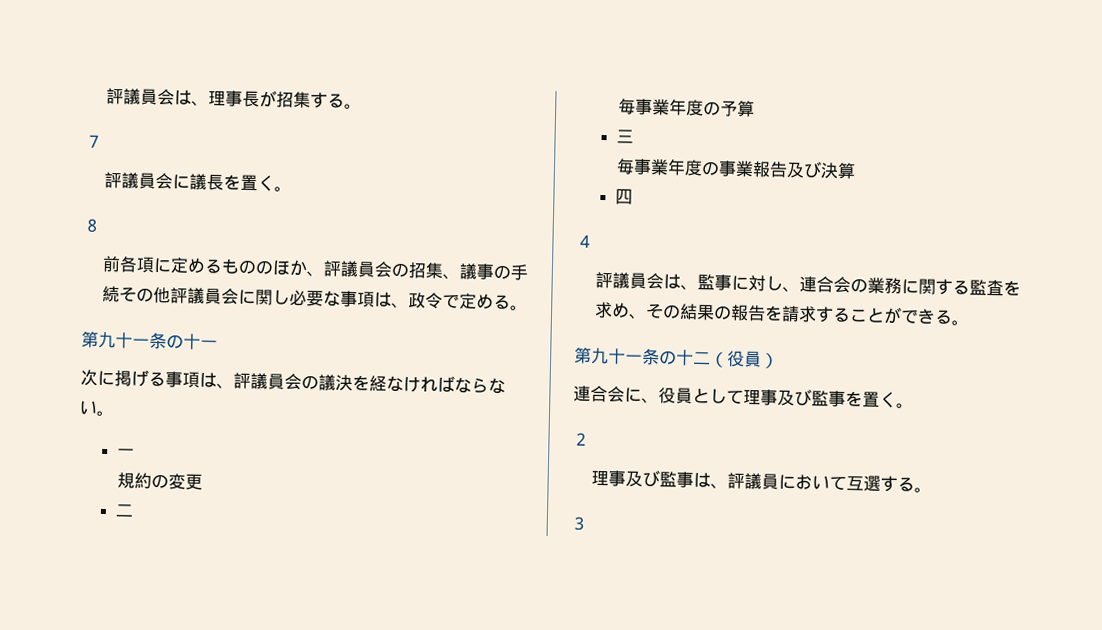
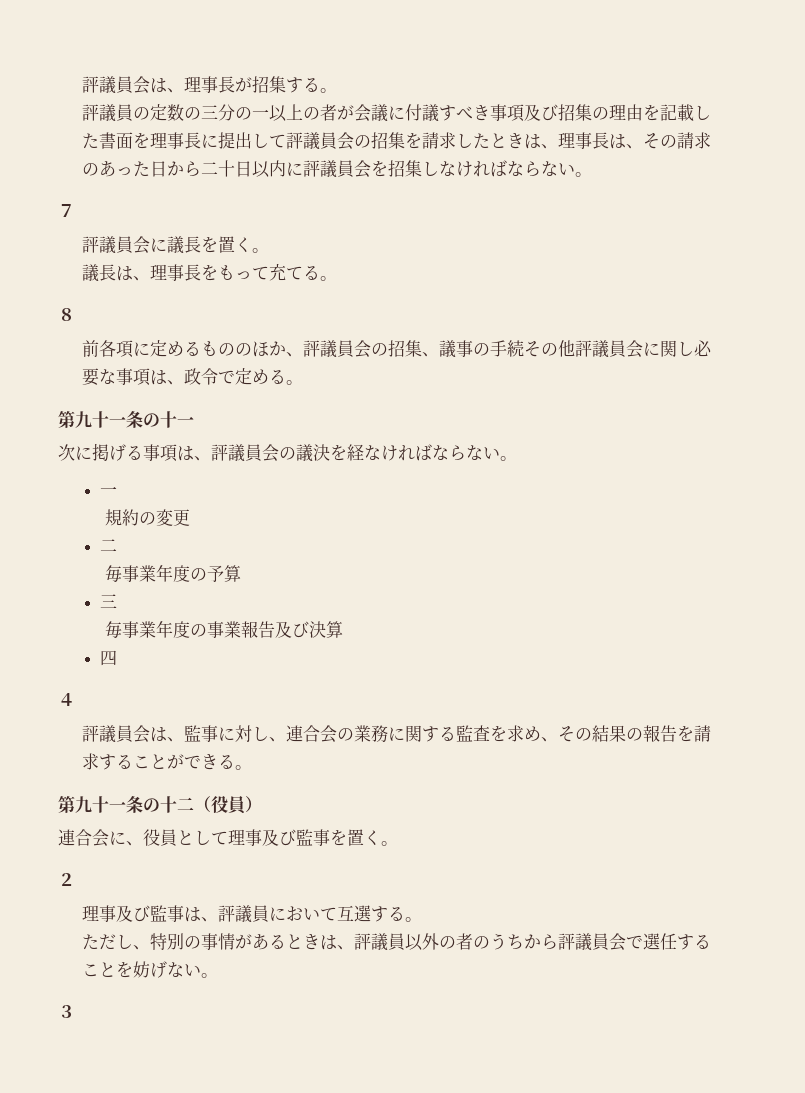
(362, 106) none -> [81,104,711,122] [81,132,711,150] [81,160,592,178] // 評議員の定数の三分の一以上の者が会議に付議すべき事項及び招集の理由を記載した書面を理事長に提出して評議員会の招集を請求したときは、理事長は、その請求のあった日から二十日以内に評議員会を招集しなければならない。
(292, 189) none -> [81,263,337,282] // 議長は、理事長をもって充てる。
(932, 490) none -> [81,933,711,951] [81,961,218,978] // ただし、特別の事情があるときは、評議員以外の者のうちから評議員会で選任することを妨げない。

